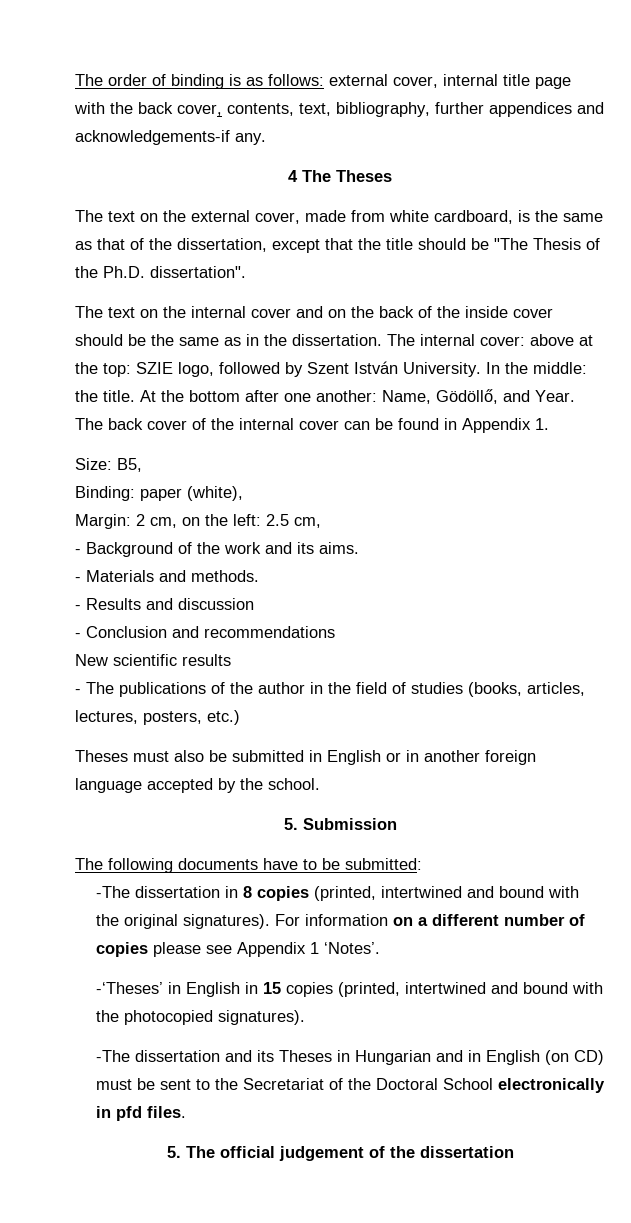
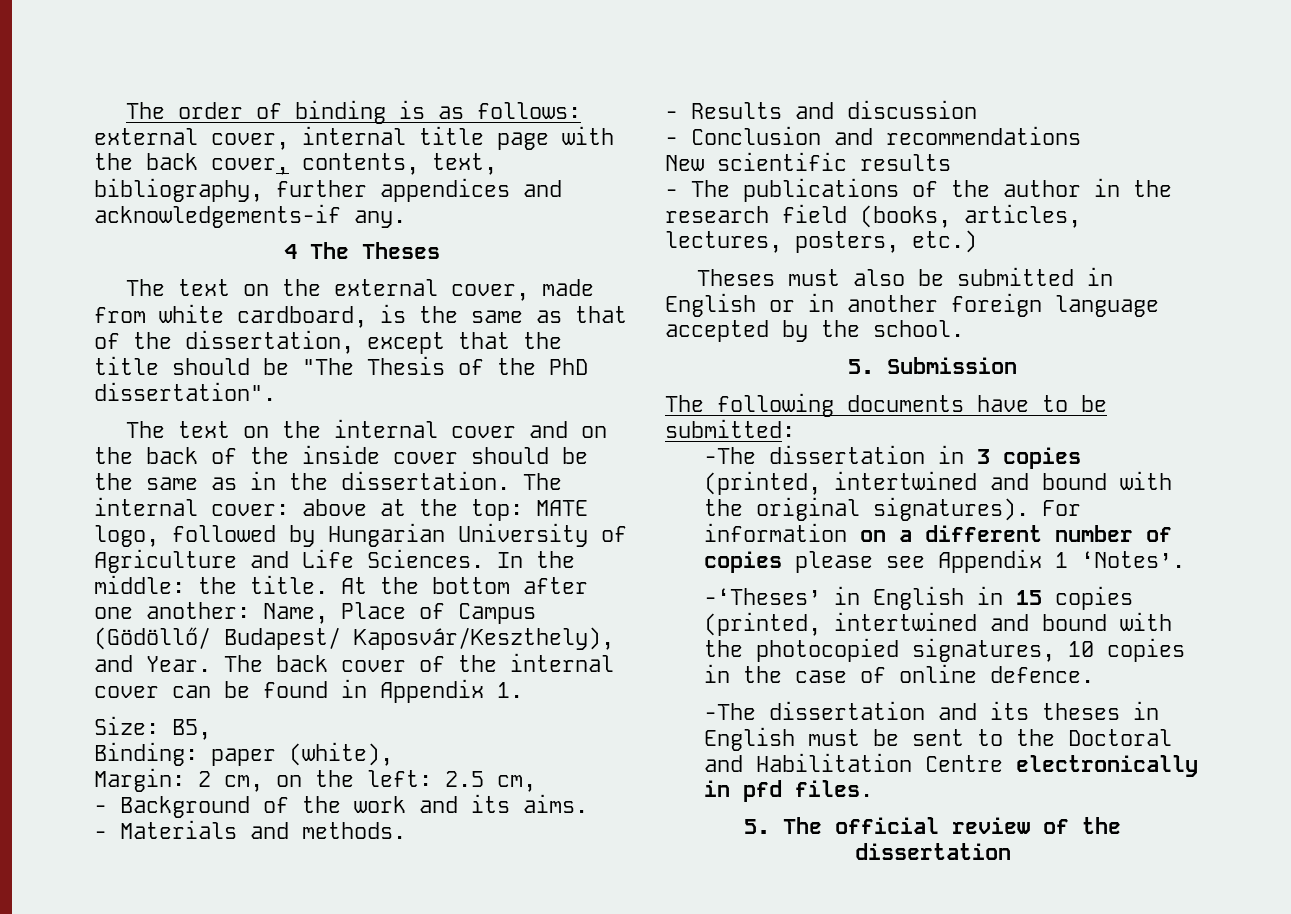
[103,266,145,278] Ph.D. -> [549,358,588,375] PhD
[136,362,173,374] SZIE -> [536,500,588,516] MATE
[307,361,481,377] Szent István University. -> [328,523,627,547] [94,549,484,573] Hungarian University of Agriculture and Life Sciences.
[436,389,498,404] Gödöllő, -> [341,602,536,624] [94,627,614,650] Place of Campus (Gödöllő/ Budapest/ Kaposvár/Keszthely),
[356,682,463,694] field of studies -> [665,204,847,223] research field
[242,886,252,898] 8 -> [976,449,990,464] 3
[217,1010,305,1025] [95,1050,604,1065] signatures). // -The dissertation and its Theses in Hungarian and in English (on CD) -> [911,638,1185,662] [703,664,1094,683] [703,701,1159,720] [703,727,795,751] signatures, 10 copies in the case of online defence. // -The dissertation and its theses in English
[242,1078,493,1090] Secretariat of the Doctoral School -> [1067,729,1172,746] [703,753,1003,772] Doctoral and Habilitation Centre
[278,1146,364,1161] judgement -> [952,817,1030,834] review

